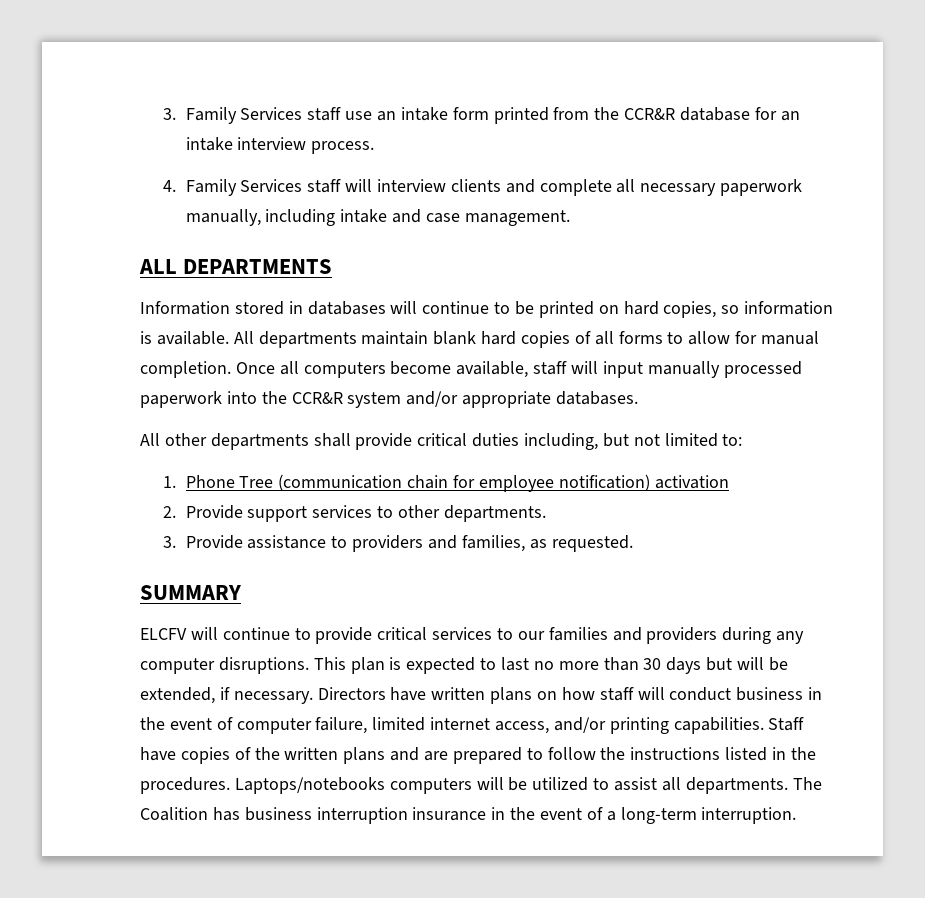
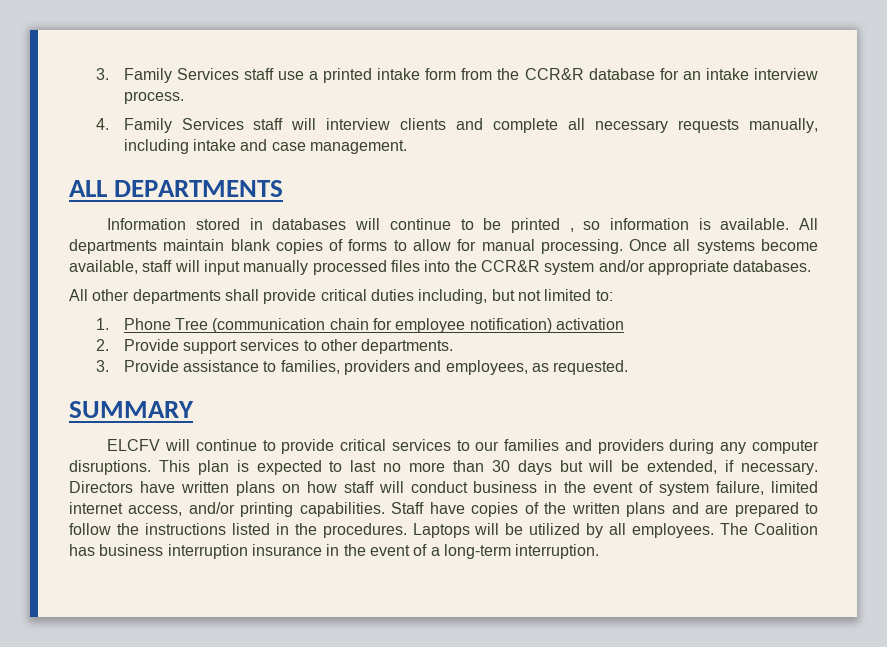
[376,111,396,121] an -> [308,68,373,83] a printed
[493,107,549,124] printed -> (457, 74) none
[720,179,803,196] paperwork -> [678,119,740,133] requests
[598,301,717,318] on hard copies, -> [569,228,574,232] ,
[481,331,614,348] hard copies of all -> [275,239,344,254] copies of
[140,361,231,378] completion. -> [540,239,623,254] processing.
[303,362,386,378] computers -> [696,240,755,254] systems
[140,391,222,408] paperwork -> [390,260,420,272] files
(348, 542) none -> [280,360,340,374] families,
[461,535,525,552] families, -> [445,360,528,375] employees,
[236,718,312,734] computer -> [659,482,710,496] system
[234,777,472,794] Laptops/notebooks computers -> [412,523,470,538] Laptops
[593,777,788,794] to assist all departments. -> [586,523,715,538] by all employees.

